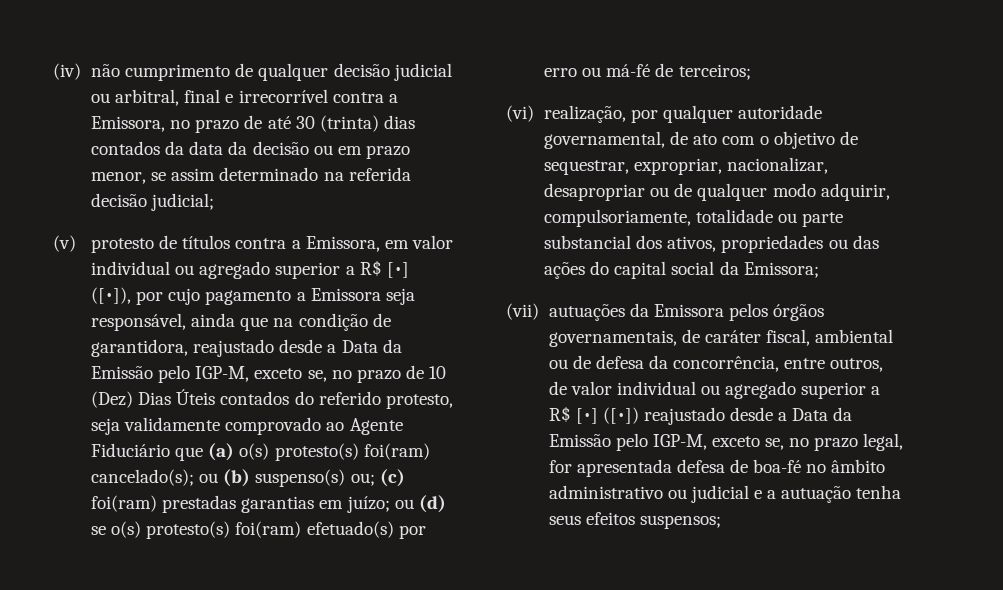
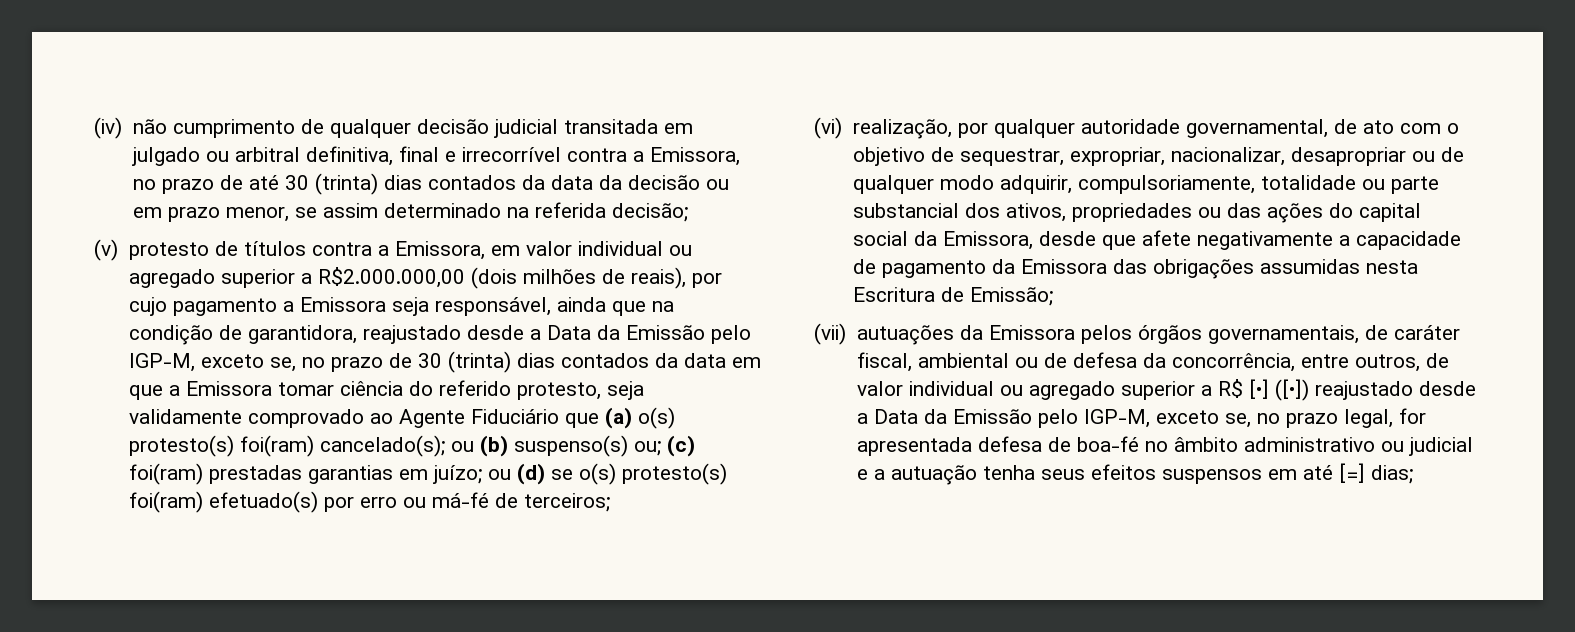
[90,89,180,106] ou arbitral, -> [563,119,693,134] [131,146,393,166] transitada em julgado ou arbitral definitiva,
[90,193,215,211] decisão judicial; -> [611,203,688,222] decisão;
[359,260,409,278] [90,287,131,304] R$ [•] ([•]), -> [317,267,686,289] R$2.000.000,00 (dois milhões de reais),
[429,366,447,379] [90,389,290,408] 10 (Dez) Dias Úteis contados -> [417,351,761,373] [128,381,403,400] 30 (trinta) dias contados da data em que a Emissora tomar ciência
[743,262,819,278] Emissora; -> [942,230,1461,250] [852,259,1418,279] [852,287,1053,306] Emissora, desde que afete negativamente a capacidade de pagamento da Emissora das obrigações assumidas nesta Escritura de Emissão;
[639,515,721,529] suspensos; -> [1161,463,1413,484] suspensos em até [=] dias;

